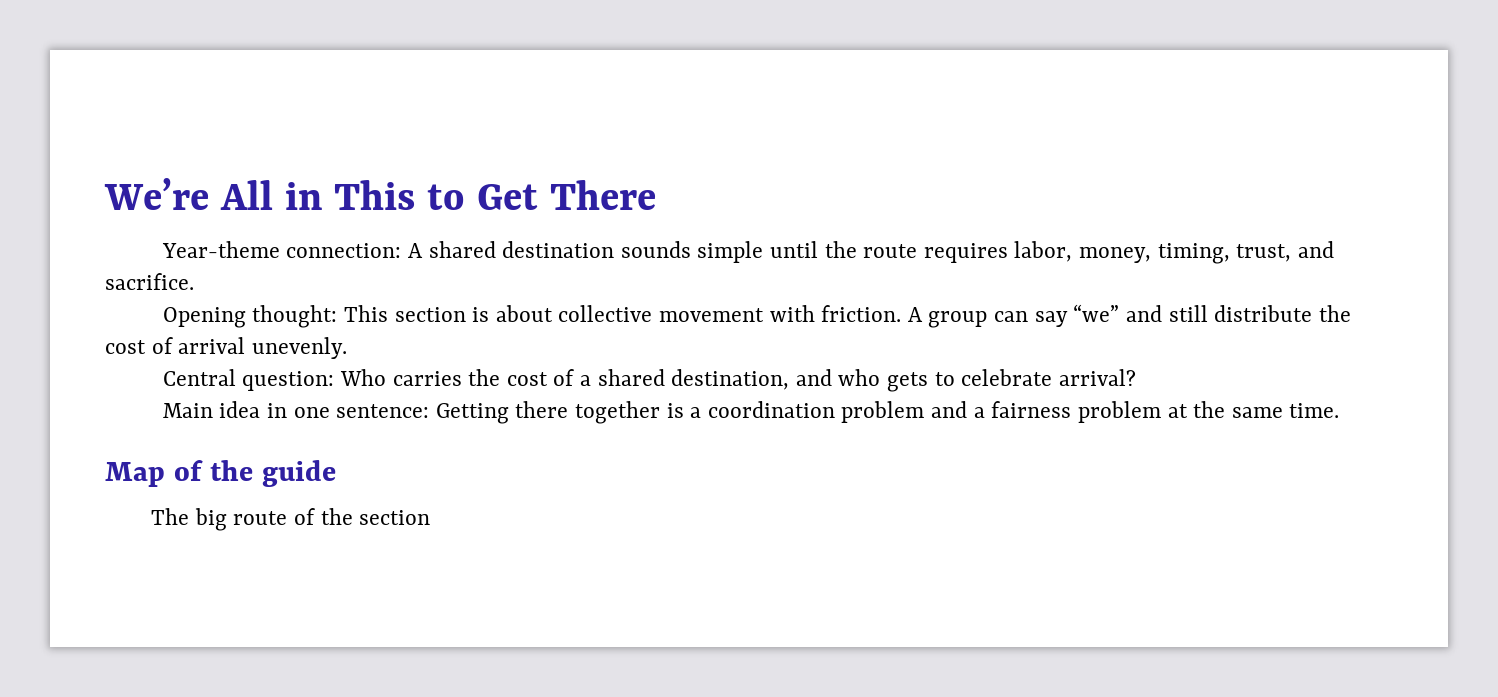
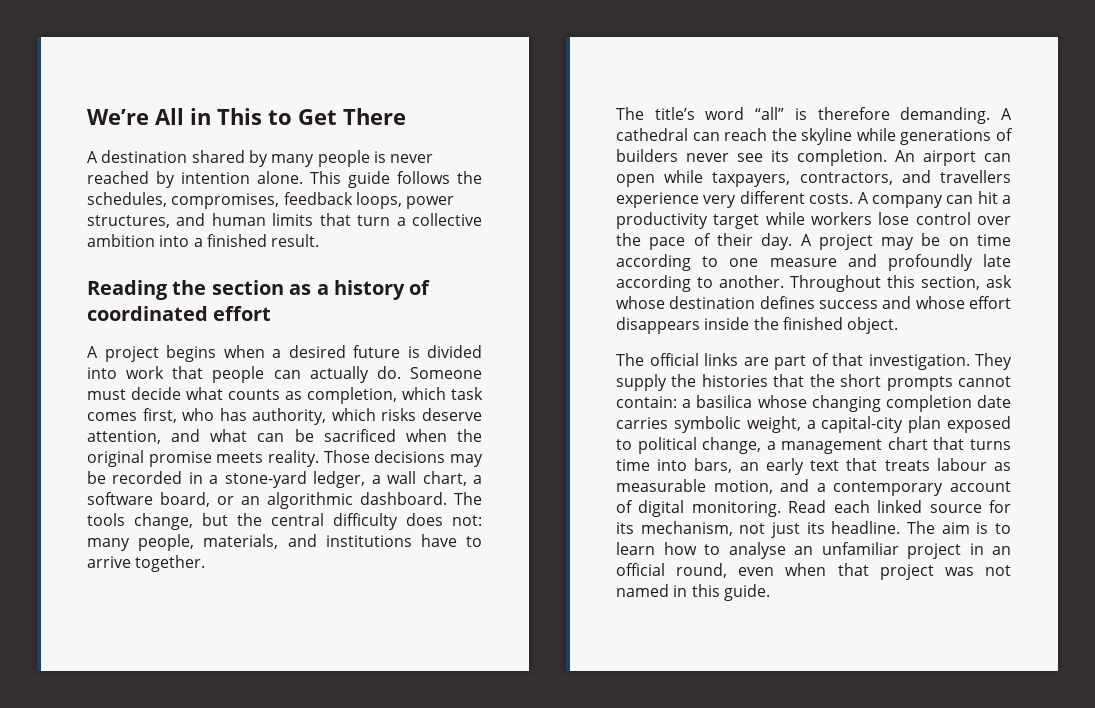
[161,241,1334,264] [105,273,194,290] [162,304,1351,328] [105,337,347,359] [162,369,1136,392] [162,401,1340,424] [105,460,336,487] [151,508,431,531] Year-theme connection: A shared destination sounds simple until the route requires labor, money, timing, trust, and sacrifice. // Opening thought: This section is about collective movement with friction. A group can say “we” and still distribute the cost of arrival unevenly. // Central question: Who carries the cost of a shared destination, and who gets to celebrate arrival? // Main idea in one sentence: Getting there together is a coordination problem and a fairness problem at the same time. // Map of the guide // The big route of the section -> [87,150,434,167] [87,171,482,188] [87,192,455,209] [87,213,482,228] [87,234,320,247] [87,280,431,300] [87,306,272,321] [87,345,482,362] [87,366,482,383] [87,387,483,404] [87,408,482,425] [87,429,482,444] [87,450,484,467] [87,471,483,488] [87,492,482,509] [87,513,482,530] [87,534,483,551] [87,555,206,572] [616,107,1012,124] [616,128,1013,145] [616,149,1011,166] [616,170,1011,187] [616,191,1011,208] [616,212,1011,229] [616,233,1011,250] [616,254,1012,271] [616,275,1012,292] [616,296,1011,309] [616,317,899,334] [616,353,1012,370] [616,374,1011,391] [616,395,1012,412] [616,416,1011,433] [616,437,1011,454] [616,458,1011,475] [616,479,1011,496] [616,500,1011,517] [616,521,1011,538] [616,542,1011,559] [616,563,1011,580] [616,584,770,601] A destination shared by many people is never reached by intention alone. This guide follows the schedules, compromises, feedback loops, power structures, and human limits that turn a collective ambition into a finished result. // Reading the section as a history of coordinated effort // A project begins when a desired future is divided into work that people can actually do. Someone must decide what counts as completion, which task comes first, who has authority, which risks deserve attention, and what can be sacrificed when the original promise meets reality. Those decisions may be recorded in a stone-yard ledger, a wall chart, a software board, or an algorithmic dashboard. The tools change, but the central difficulty does not: many people, materials, and institutions have to arrive together. // The title’s word “all” is therefore demanding. A cathedral can reach the skyline while generations of builders never see its completion. An airport can open while taxpayers, contractors, and travellers experience very different costs. A company can hit a productivity target while workers lose control over the pace of their day. A project may be on time according to one measure and profoundly late according to another. Throughout this section, ask whose destination defines success and whose effort disappears inside the finished object. // The official links are part of that investigation. They supply the histories that the short prompts cannot contain: a basilica whose changing completion date carries symbolic weight, a capital-city plan exposed to political change, a management chart that turns time into bars, an early text that treats labour as measurable motion, and a contemporary account of digital monitoring. Read each linked source for its mechanism, not just its headline. The aim is to learn how to analyse an unfamiliar project in an official round, even when that project was not named in this guide.

